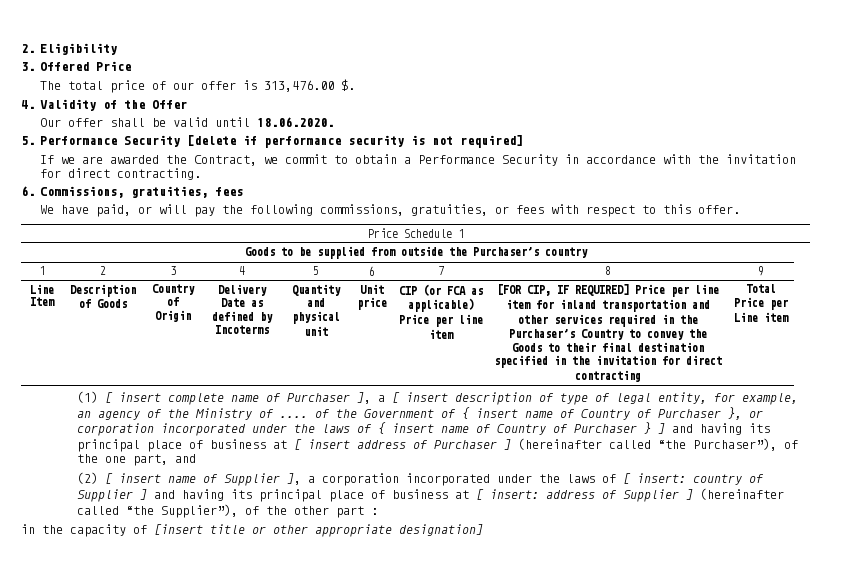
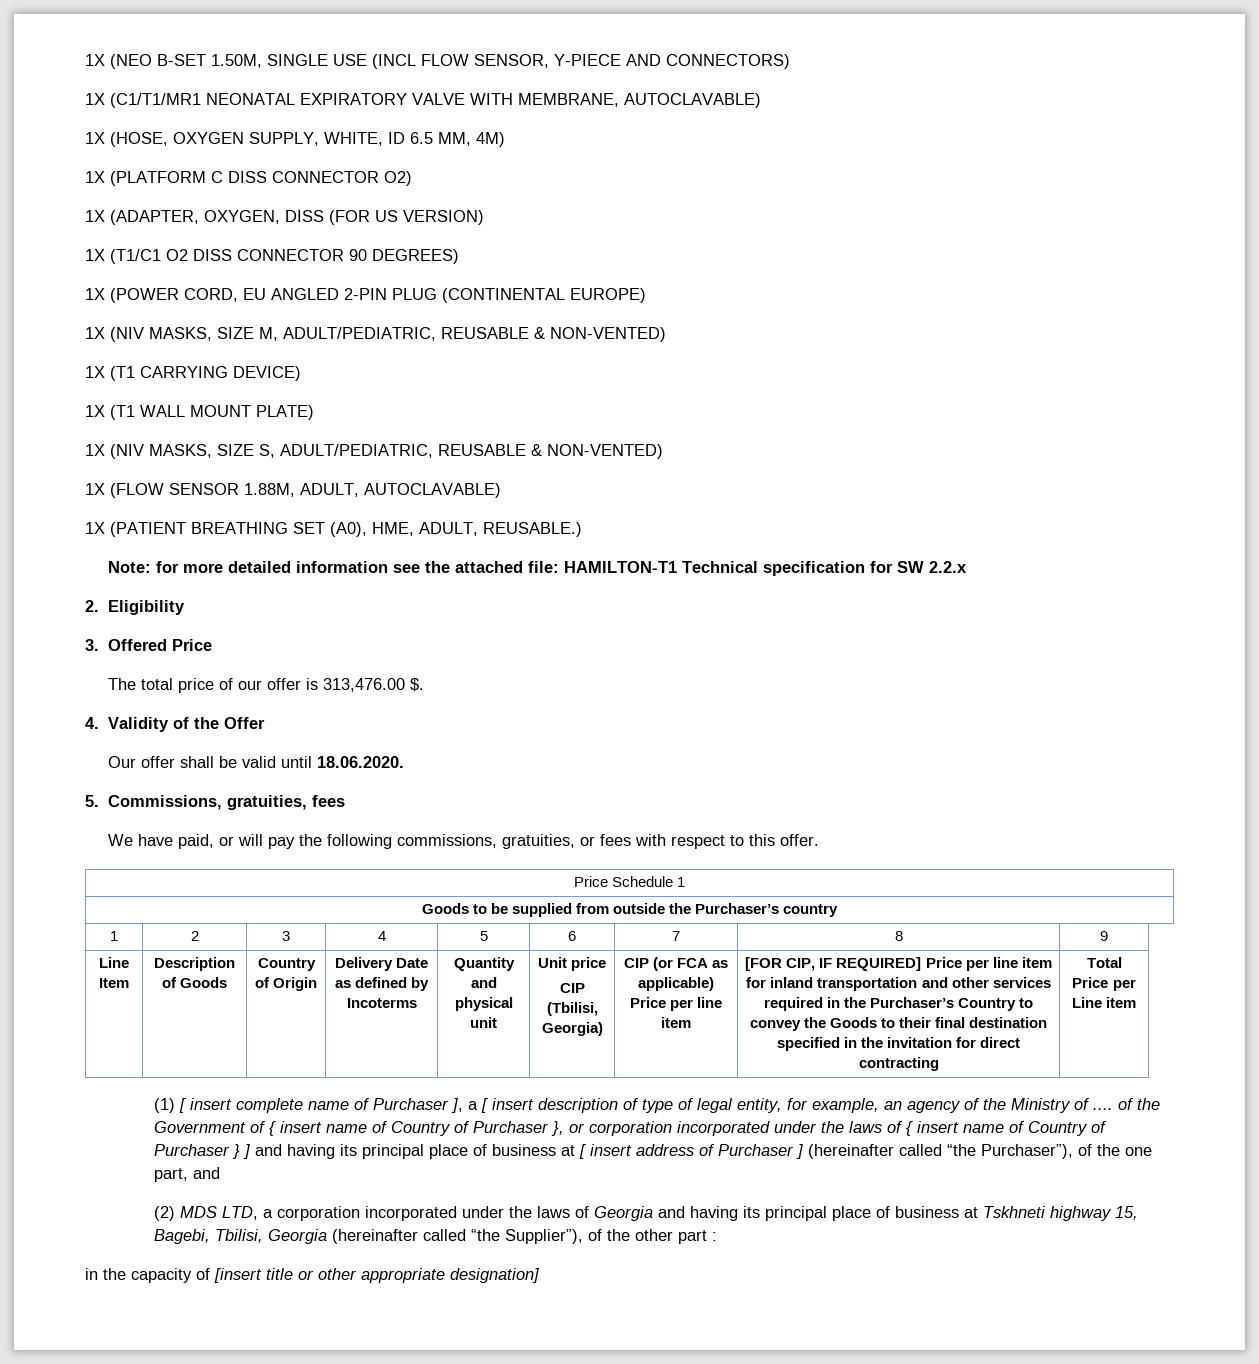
(21, 48) none -> [85,54,790,69] [85,93,761,108] [85,132,505,147] [85,171,412,186] [85,210,484,225] [85,249,459,264] [85,288,646,303] [85,327,666,342] [85,366,301,381] [85,405,314,420] [85,444,663,459] [85,483,501,498] [85,522,582,537] [107,561,967,576] 1X (NEO B-SET 1.50M, SINGLE USE (INCL FLOW SENSOR, Y-PIECE AND CONNECTORS) // 1X (C1/T1/MR1 NEONATAL EXPIRATORY VALVE WITH MEMBRANE, AUTOCLAVABLE) // 1X (HOSE, OXYGEN SUPPLY, WHITE, ID 6.5 MM, 4M) // 1X (PLATFORM C DISS CONNECTOR O2) // 1X (ADAPTER, OXYGEN, DISS (FOR US VERSION) // 1X (T1/C1 O2 DISS CONNECTOR 90 DEGREES) // 1X (POWER CORD, EU ANGLED 2-PIN PLUG (CONTINENTAL EUROPE) // 1X (NIV MASKS, SIZE M, ADULT/PEDIATRIC, REUSABLE & NON-VENTED) // 1X (T1 CARRYING DEVICE) // 1X (T1 WALL MOUNT PLATE) // 1X (NIV MASKS, SIZE S, ADULT/PEDIATRIC, REUSABLE & NON-VENTED) // 1X (FLOW SENSOR 1.88M, ADULT, AUTOCLAVABLE) // 1X (PATIENT BREATHING SET (A0), HME, ADULT, REUSABLE.) // Note: for more detailed information see the attached file: HAMILTON-T1 Technical specification for SW 2.2.x //
[40,135,524,148] [39,154,796,166] [39,168,201,180] [21,186,35,196] Performance Security [delete if performance security is not required] // If we are awarded the Contract, we commit to obtain a Performance Security in accordance with the invitation for direct contracting. // 6. -> (99, 801) none
(387, 303) none -> [559,983,585,993] [546,1002,598,1016] [541,1022,603,1036] // CIP (Tbilisi, Georgia)
[104,473,301,486] [ insert name of Supplier ], -> [179,1206,258,1220] MDS LTD,
[622,473,764,485] [76,489,693,502] [ insert: country of Supplier ] and having its principal place of business at [ insert: address of Supplier ] -> [593,1206,1138,1221] [153,1229,327,1244] Georgia and having its principal place of business at Tskhneti highway 15, Bagebi, Tbilisi, Georgia

